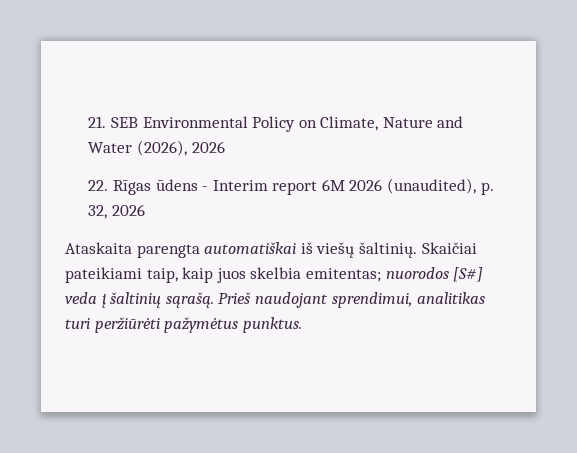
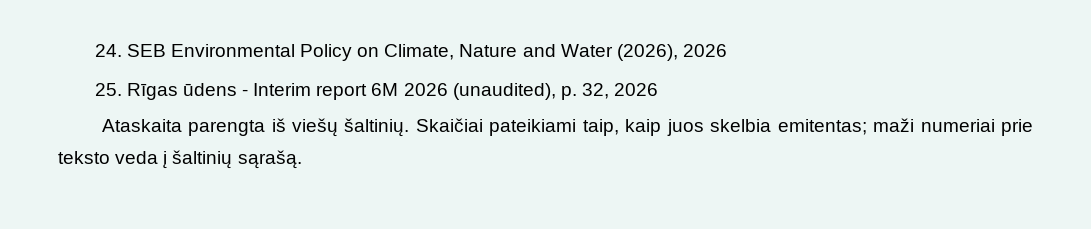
[88,116,107,128] 21. -> [94,44,122,57] 24.
[88,180,109,191] 22. -> [94,83,122,96] 25.
[204,242,297,254] automatiškai -> (266, 128) none
[385,267,484,282] [65,292,486,308] [65,317,302,333] nuorodos [S#] veda į šaltinių sąrašą. Prieš naudojant sprendimui, analitikas turi peržiūrėti pažymėtus punktus. -> [873,118,1034,136] [58,150,302,169] maži numeriai prie teksto veda į šaltinių sąrašą.

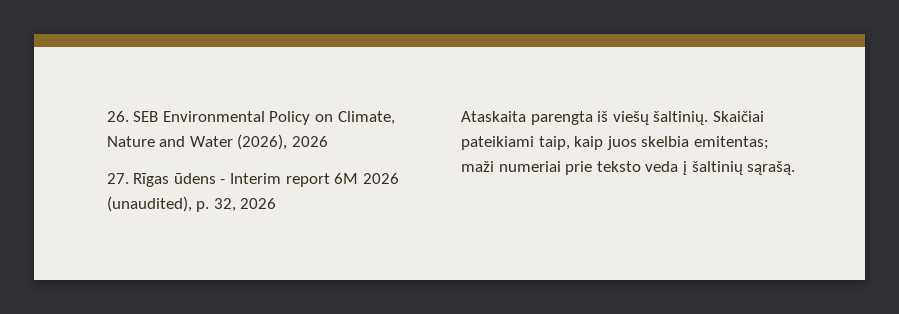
[94,44,122,57] 24. -> [106,111,129,122] 26.
[94,83,122,96] 25. -> [106,173,129,184] 27.

